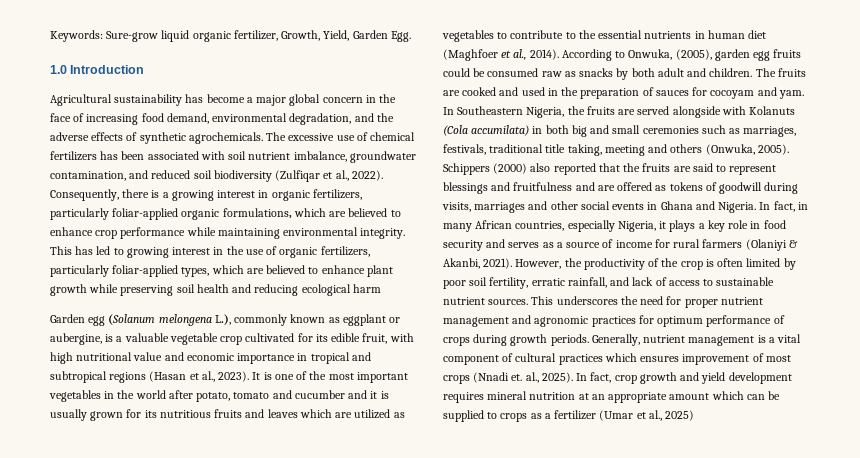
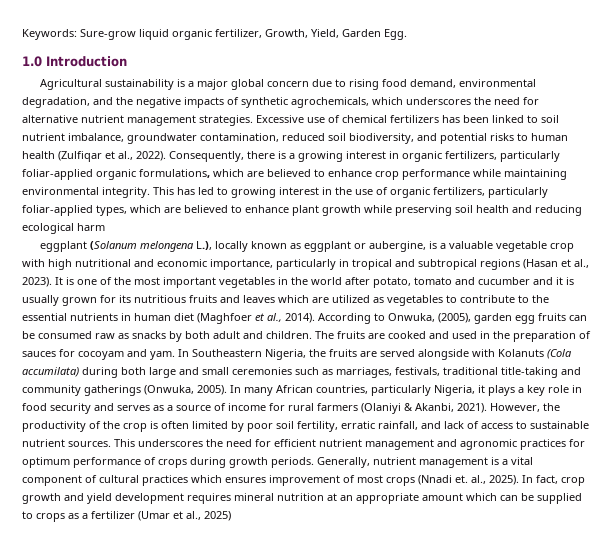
[185,94,245,103] has become -> [177,79,186,87] is
[365,94,397,103] [50,113,139,125] in the face of increasing -> [312,79,380,90] due to rising
[50,132,335,144] adverse effects of synthetic agrochemicals. The excessive -> [136,97,539,108] [22,115,304,126] negative impacts of synthetic agrochemicals, which underscores the need for alternative nutrient management strategies. Excessive
[147,151,225,160] associated with -> [492,115,538,123] linked to
[129,170,149,179] and -> (279, 137) none
[213,170,272,182] biodiversity -> [349,133,568,144] [22,151,55,159] biodiversity, and potential risks to human health
[50,314,106,326] Garden egg -> [40,241,88,252] eggplant
[234,314,288,326] commonly -> [215,241,249,252] locally
[245,333,388,344] cultivated for its edible fruit, -> (575, 247) none
[133,352,163,361] value -> (131, 263) none
[237,353,296,364] importance -> [210,259,336,270] importance, particularly
[443,68,470,77] could -> [569,315,587,321] can
[532,125,587,137] in both big -> [82,367,176,378] during both large
[545,144,789,156] [443,163,777,175] [443,182,799,194] [442,201,808,213] title taking, meeting and others (Onwuka, 2005). Schippers (2000) also reported that the fruits are said to represent blessings and fruitfulness and are offered as tokens of goodwill during visits, marriages and other social events in Ghana and Nigeria. In fact, in -> [501,367,581,378] [22,385,241,396] title-taking and community gatherings (Onwuka, 2005). In
[567,220,615,232] especially -> [371,385,431,396] particularly
[684,299,718,308] proper -> [274,439,316,447] efficient

